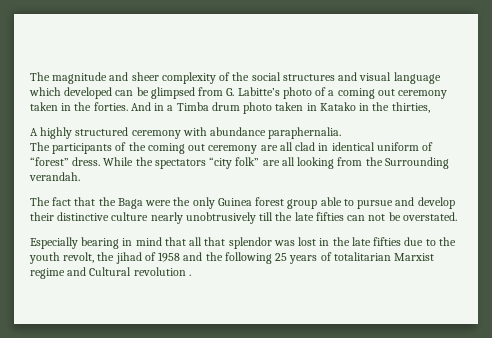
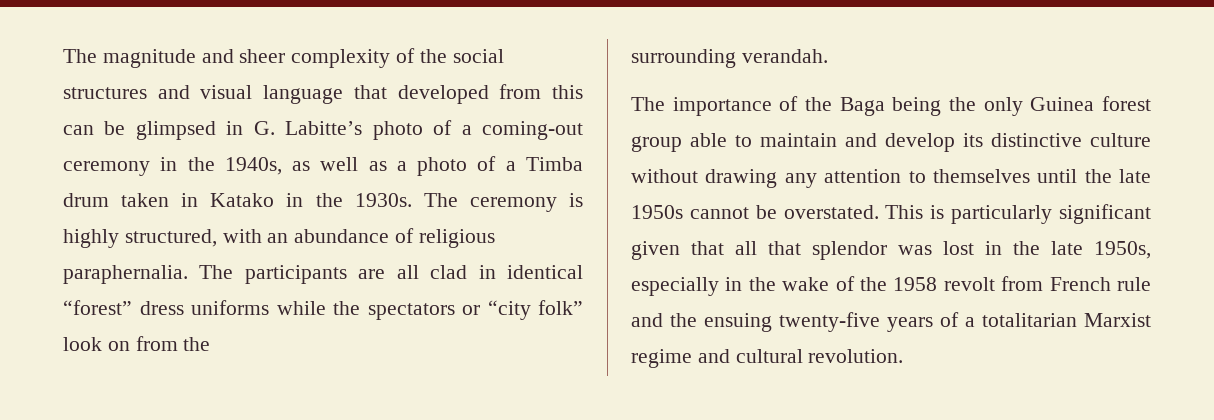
[29,87,113,99] which developed -> [353,84,583,104] that developed from this
[198,87,224,96] from -> [226,121,244,135] in
[337,88,448,99] [30,102,165,111] coming out ceremony taken in the forties. And in -> [482,121,584,140] [63,156,497,176] coming-out ceremony in the 1940s, as well as a photo of
[243,102,273,114] photo -> (109, 200) none
[391,102,430,113] [30,127,267,139] thirties, // A highly structured ceremony with abundance -> [354,193,583,212] [63,228,495,248] 1930s. The ceremony is highly structured, with an abundance of religious
(342, 133) // -> (188, 274) none
[115,142,258,154] of the coming out ceremony -> (347, 274) none
[376,142,434,151] [30,157,134,166] uniform of “forest” dress. While -> [63,300,326,315] “forest” dress uniforms while
(206, 164) none -> [462,305,480,315] or
[262,157,335,169] are all looking -> [63,337,130,351] look on
[384,157,449,169] Surrounding -> [631,49,736,68] // surrounding
[52,197,96,206] fact that -> [672,96,799,116] importance of
[145,200,172,206] were -> [892,97,942,116] being
[357,200,394,209] pursue -> [760,133,837,147] maintain
[30,212,54,221] their -> [963,133,983,147] its
[150,212,457,224] [30,237,162,249] nearly unobtrusively till the late fifties can not be overstated. // Especially bearing in mind -> [631,169,1151,188] [631,204,1151,224] [631,241,680,260] without drawing any attention to themselves until the late 1950s cannot be overstated. This is particularly significant given
[373,237,456,246] [29,252,288,264] fifties due to the youth revolt, the jihad of 1958 and the following 25 -> [1094,241,1151,259] [631,276,1151,296] [631,312,880,332] 1950s, especially in the wake of the 1958 revolt from French rule and the ensuing twenty-five
(332, 256) none -> [965,317,975,327] a
[89,267,191,276] Cultural revolution . -> [735,349,904,363] cultural revolution.

